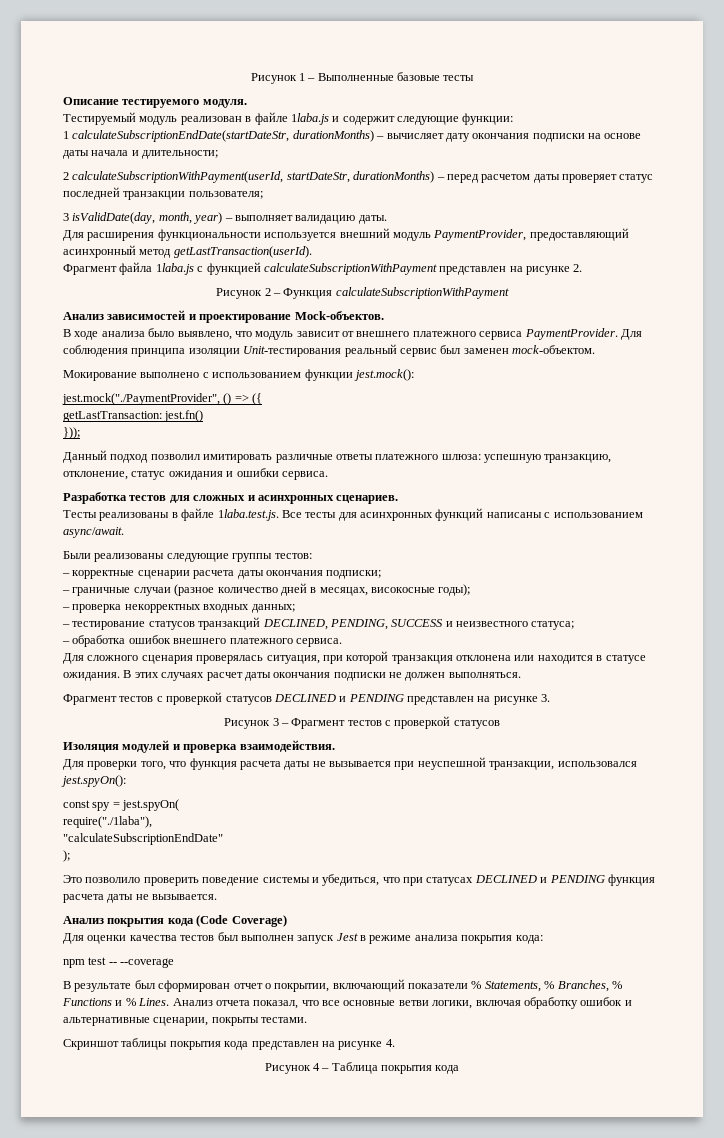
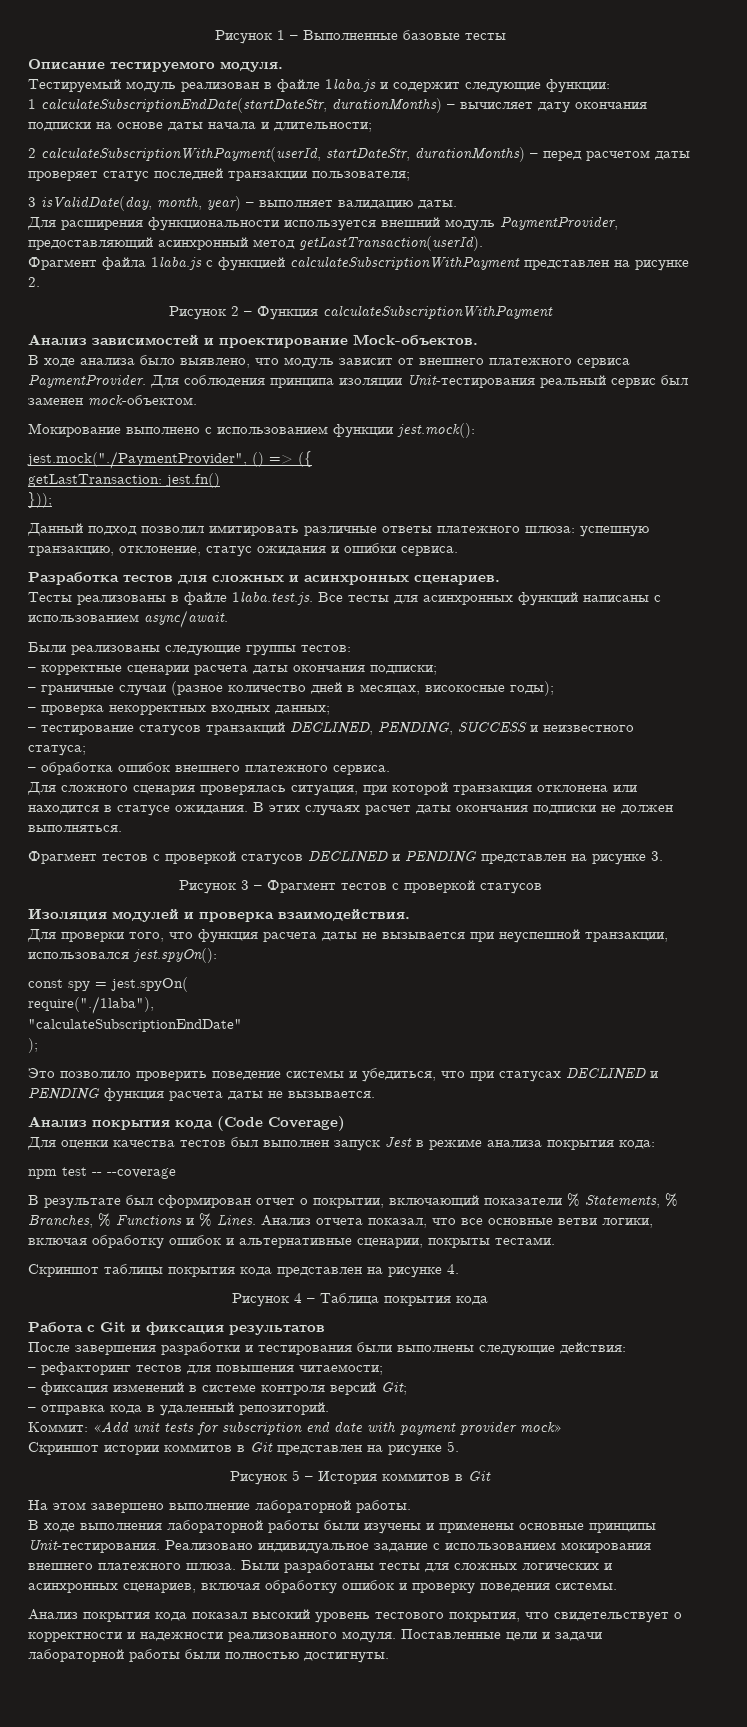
(460, 1069) none -> [28,1322,325,1335] [28,1342,626,1356] [28,1362,383,1375] [28,1382,407,1395] [28,1402,329,1416] [28,1421,562,1435] [28,1441,459,1456] [230,1470,491,1485] [28,1500,411,1513] [28,1520,656,1534] [28,1540,651,1554] [28,1560,612,1573] [28,1580,617,1594] [28,1609,682,1623] [28,1629,602,1643] [28,1649,389,1663] // Работа с Git и фиксация результатов // После завершения разработки и тестирования были выполнены следующие действия: // – рефакторинг тестов для повышения читаемости; // – фиксация изменений в системе контроля версий Git; // – отправка кода в удаленный репозиторий. // Коммит: «Add unit tests for subscription end date with payment provider mock» // Скриншот истории коммитов в Git представлен на рисунке 5. // Рисунок 5 – История коммитов в Git // На этом завершено выполнение лабораторной работы. // В ходе выполнения лабораторной работы были изучены и применены основные принципы Unit-тестирования. Реализовано индивидуальное задание с использованием мокирования внешнего платежного шлюза. Были разработаны тесты для сложных логических и асинхронных сценариев, включая обработку ошибок и проверку поведения системы. // Анализ покрытия кода показал высокий уровень тестового покрытия, что свидетельствует о корректности и надежности реализованного модуля. Поставленные цели и задачи лабораторной работы были полностью достигнуты.

